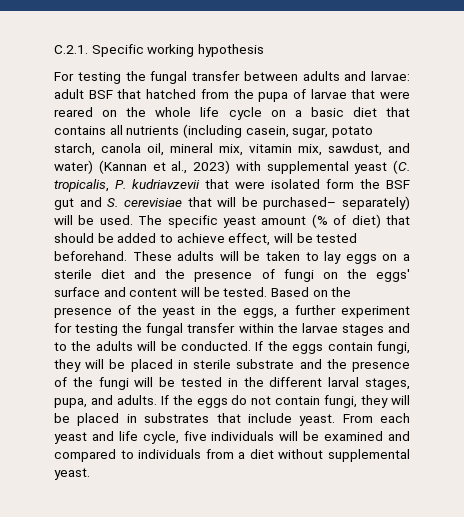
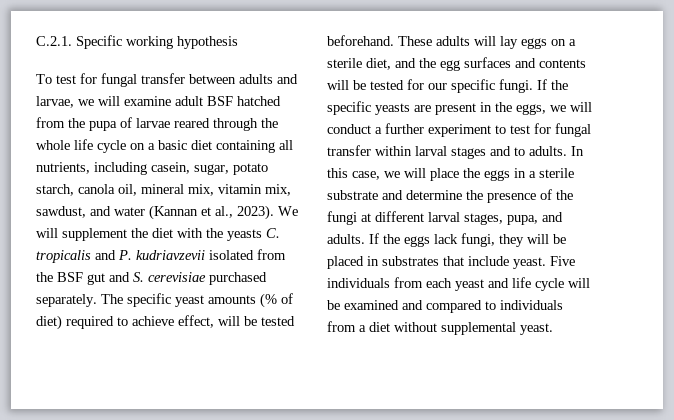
[54,71,146,84] For testing the -> [36,73,97,84] To test for
[371,71,410,81] larvae: -> [36,96,171,108] larvae, we will examine
[117,89,142,99] that -> (233, 101) none
[351,89,410,99] [54,107,118,117] that were reared on -> [174,118,258,131] reared through
[386,107,411,117] [54,124,242,138] that contains all nutrients (including -> [216,140,293,153] [36,162,147,175] containing all nutrients, including
[54,160,93,174] water) -> [114,207,145,216] water
[193,160,410,174] [54,179,354,192] 2023) with supplemental yeast (C. tropicalis, P. kudriavzevii that were isolated form -> [237,205,298,220] [36,228,280,241] [36,249,286,263] 2023). We will supplement the diet with the yeasts C. tropicalis and P. kudriavzevii isolated from
[187,196,410,210] [54,215,133,225] that will be purchased– separately) will be used. -> [209,272,267,285] [36,294,97,307] purchased separately.
[261,216,307,225] amount -> [208,295,256,304] amounts
[385,215,410,225] [54,233,157,243] that should be added -> [66,316,114,329] required
[244,251,319,261] be taken to -> (496, 41) none
[101,269,410,282] [54,287,352,297] [54,305,410,318] [54,323,143,336] diet and the presence of fungi on the eggs' surface and content will be tested. Based on the presence of the yeast in the eggs, a further experiment for testing the -> [366,57,586,71] [327,79,568,93] [327,101,592,115] [327,123,551,137] diet, and the egg surfaces and contents will be tested for our specific fungi. If the specific yeasts are present in the eggs, we will conduct a further experiment to test for
[277,323,338,333] the larvae -> [415,146,447,156] larval
[71,341,410,354] [54,359,188,372] the adults will be conducted. If the eggs contain fungi, they will be placed in -> [529,146,584,156] [327,168,536,181] adults. In this case, we will place the eggs in a
(322, 364) none -> [406,190,462,200] determine
[134,377,264,387] will be tested in the -> [361,213,371,222] at
[231,395,321,405] do not contain -> [434,234,458,244] lack
[342,414,373,423] From -> [550,256,575,266] [327,277,423,288] Five individuals from
[142,431,275,444] cycle, five individuals -> [535,278,564,291] cycle

